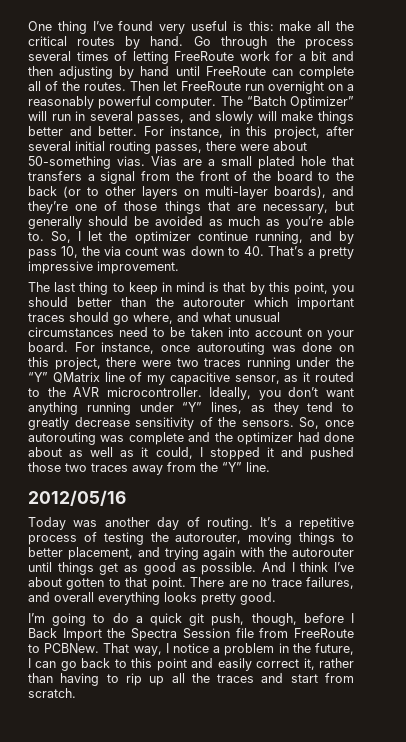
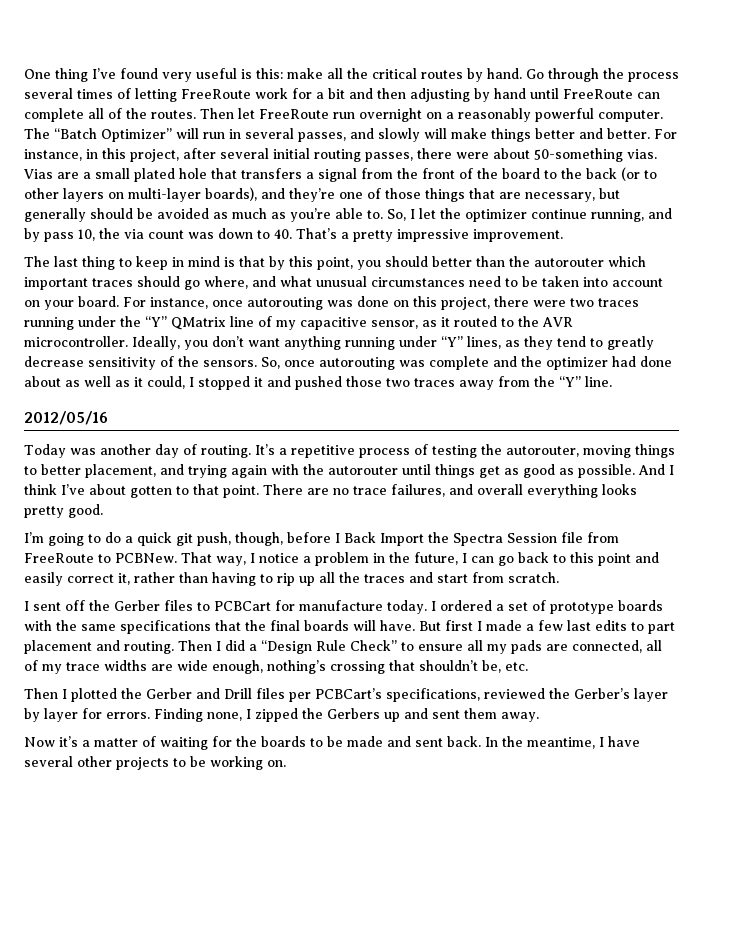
(76, 693) none -> [24,600,663,614] [24,620,675,634] [24,640,662,654] [24,660,528,674] [24,688,668,702] [24,708,539,722] [24,736,640,750] [24,756,286,770] // I sent off the Gerber files to PCBCart for manufacture today. I ordered a set of prototype boards with the same specifications that the final boards will have. But first I made a few last edits to part placement and routing. Then I did a “Design Rule Check” to ensure all my pads are connected, all of my trace widths are wide enough, nothing’s crossing that shouldn’t be, etc. // Then I plotted the Gerber and Drill files per PCBCart’s specifications, reviewed the Gerber’s layer by layer for errors. Finding none, I zipped the Gerbers up and sent them away. // Now it’s a matter of waiting for the boards to be made and sent back. In the meantime, I have several other projects to be working on.

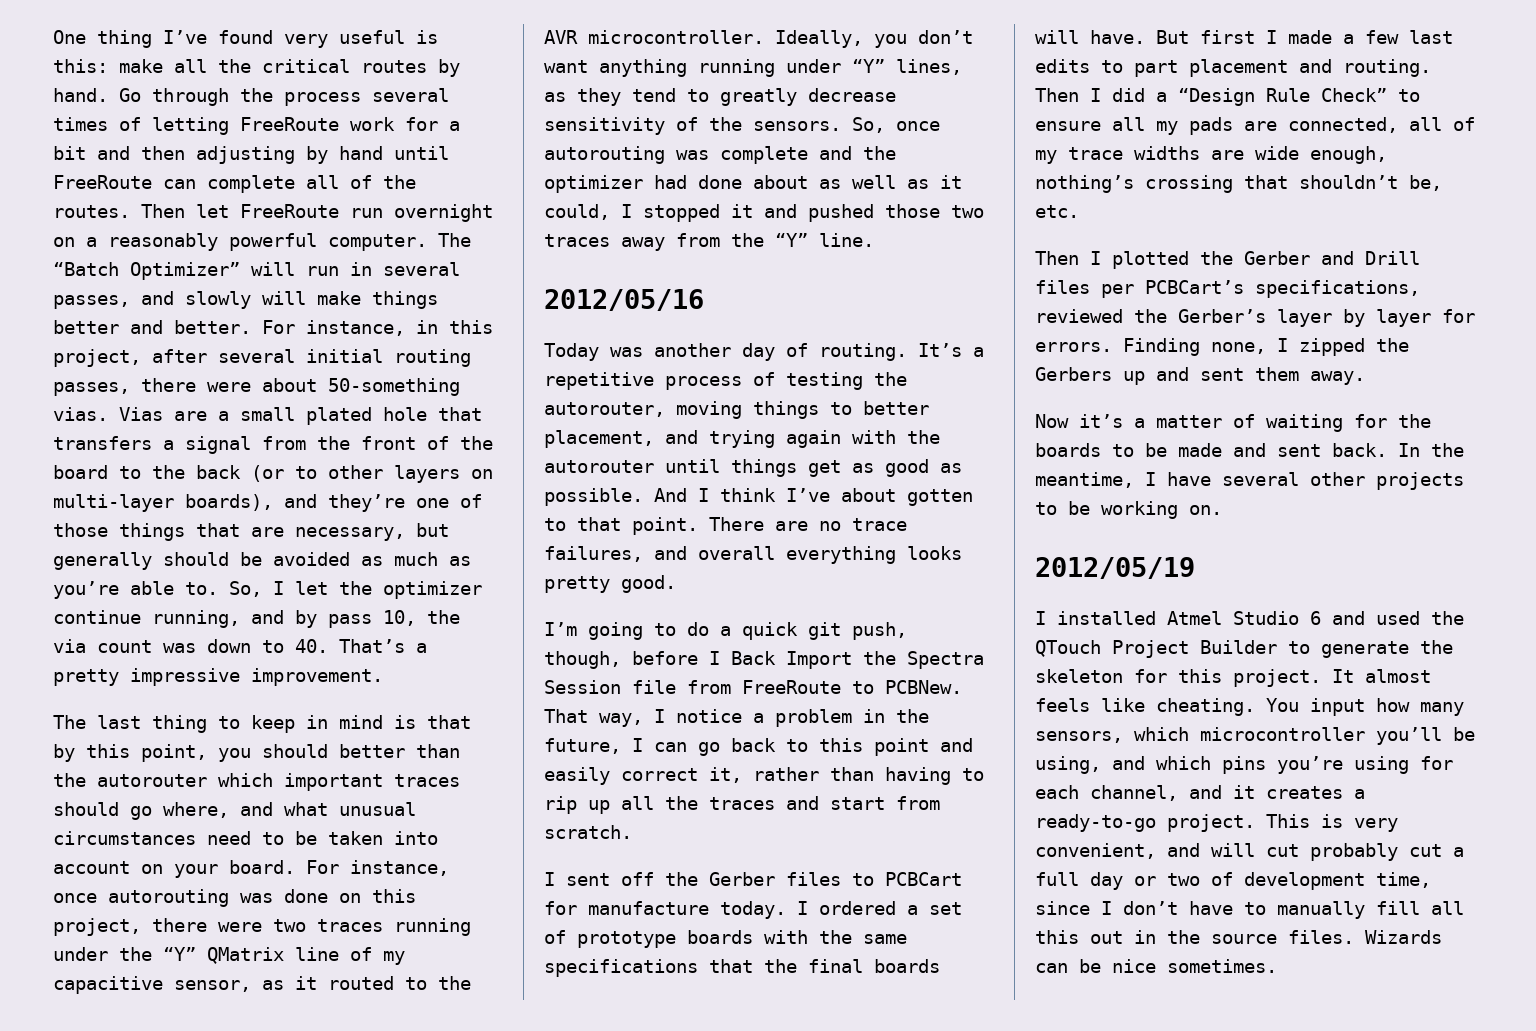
(286, 763) none -> [1035,557,1195,579] [1035,611,1464,625] [1035,640,1453,658] [1035,669,1431,687] [1035,698,1464,716] [1035,727,1475,745] [1035,756,1453,774] [1035,785,1365,801] [1035,814,1398,832] [1035,843,1464,861] [1035,872,1431,890] [1035,901,1464,919] [1035,930,1442,944] [1035,959,1277,973] // 2012/05/19 // I installed Atmel Studio 6 and used the QTouch Project Builder to generate the skeleton for this project. It almost feels like cheating. You input how many sensors, which microcontroller you’ll be using, and which pins you’re using for each channel, and it creates a ready-to-go project. This is very convenient, and will cut probably cut a full day or two of development time, since I don’t have to manually fill all this out in the source files. Wizards can be nice sometimes.

